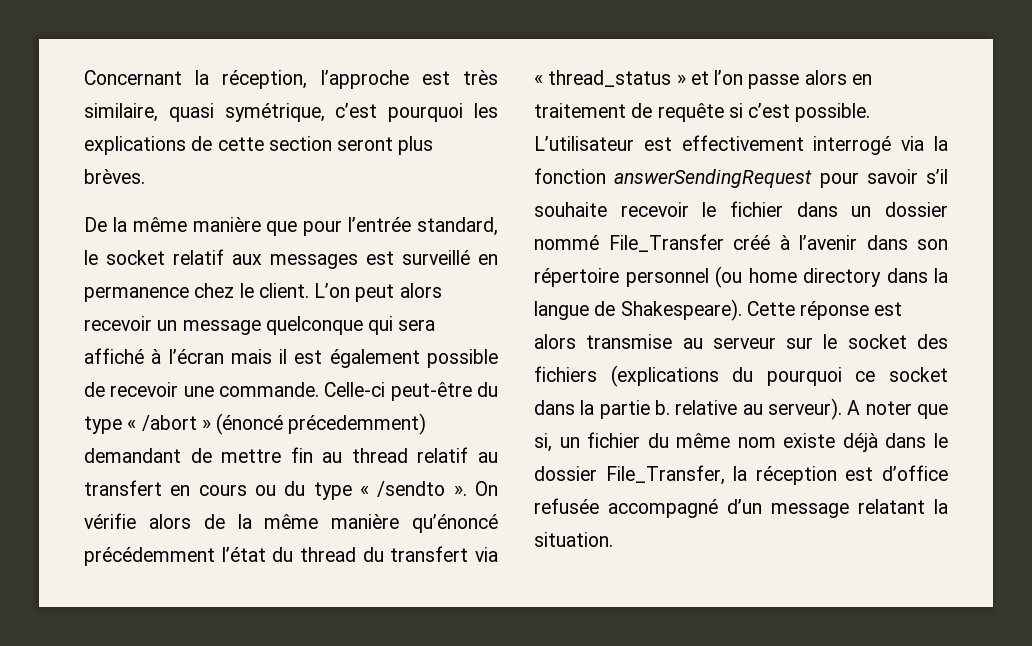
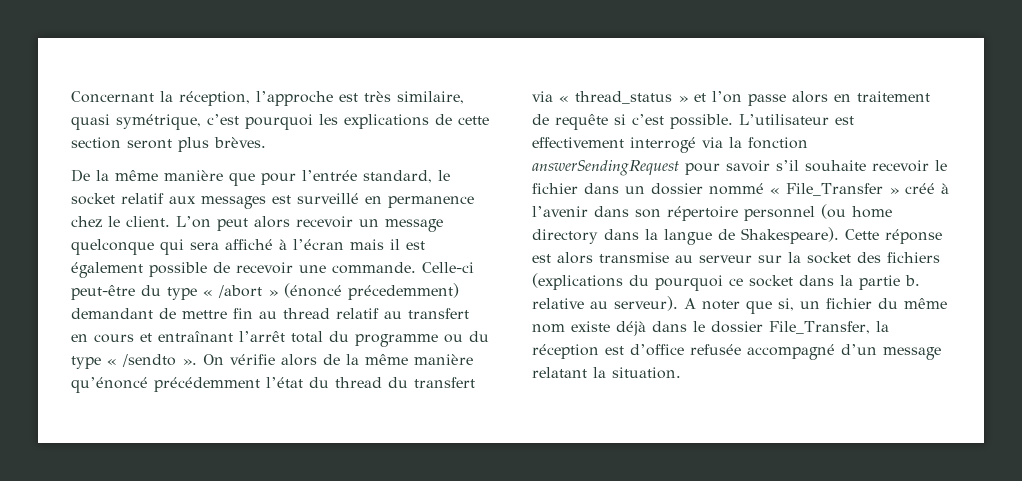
(247, 490) none -> [140,331,438,347] et entraînant l’arrêt total du programme
[608,234,724,252] File_Transfer -> [770,183,900,196] « File_Transfer »
[823,334,838,349] le -> [788,252,801,263] la

